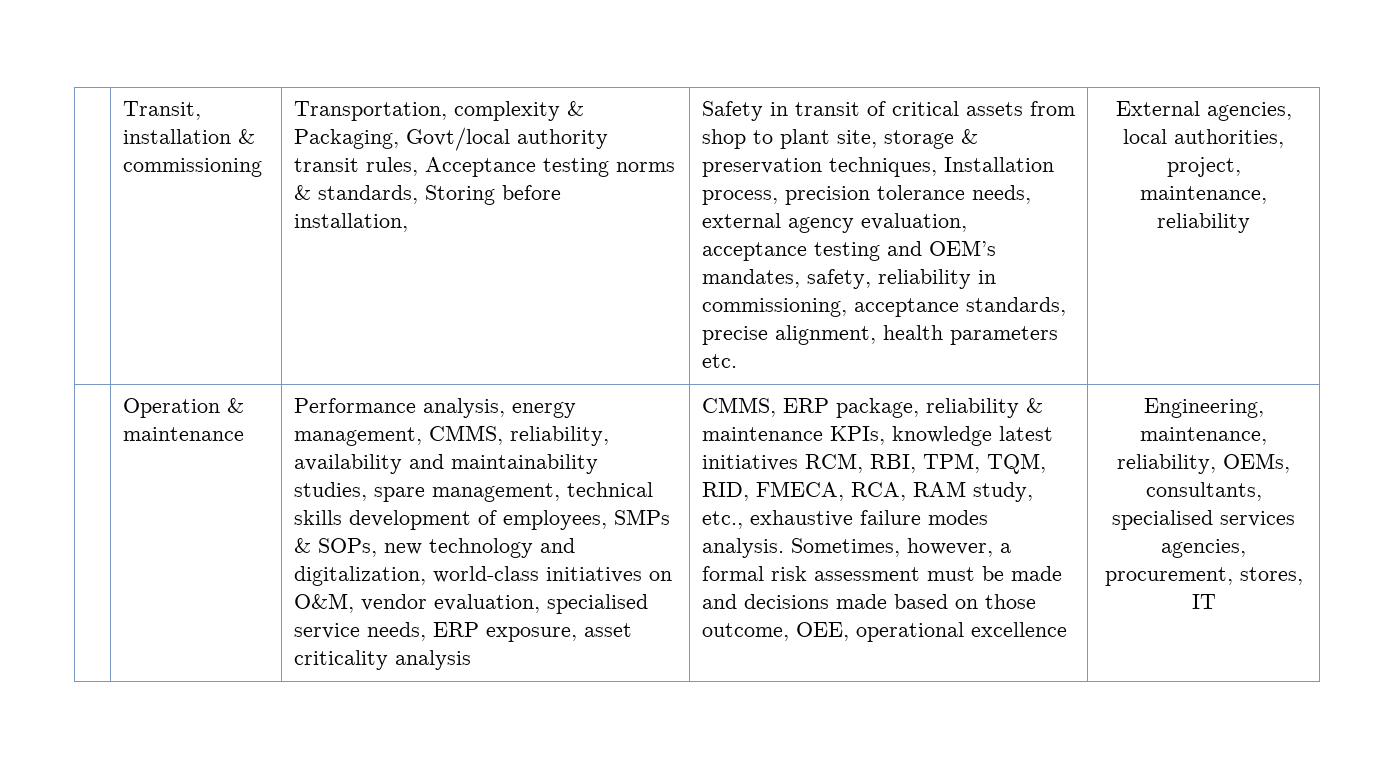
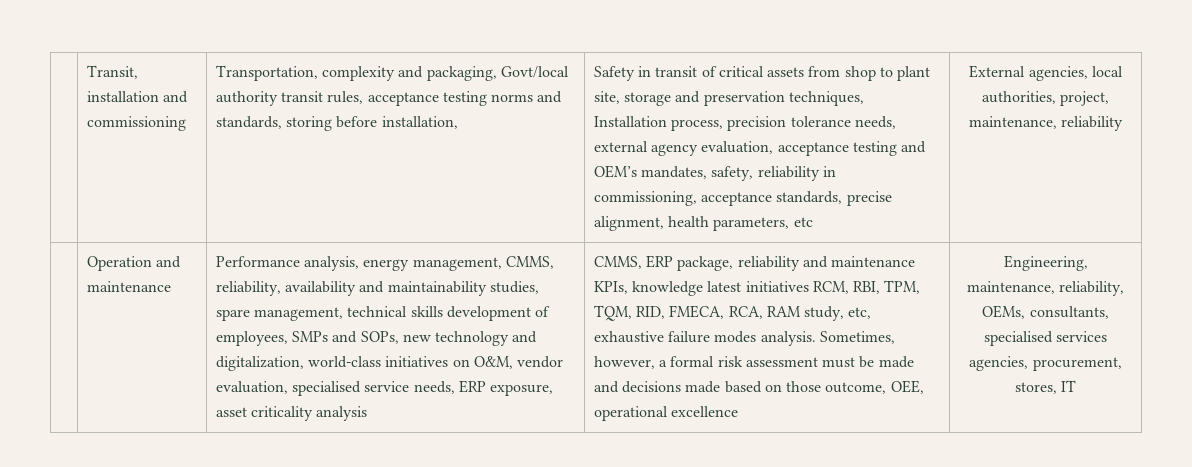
[237,129,255,144] & -> [162,91,188,103] and
[566,101,584,116] [293,129,399,149] & Packaging, -> [398,66,497,81] and packaging,
[424,157,536,177] Acceptance -> [367,92,439,106] acceptance
[293,185,495,205] & standards, Storing -> [537,91,563,103] [215,116,332,131] and standards, storing
[960,129,978,144] & -> [675,91,701,103] and
[949,326,1058,345] [701,354,737,368] parameters etc. -> [713,217,813,231] parameters, etc
[226,398,244,413] & -> [155,256,181,268] and
[293,538,311,553] & -> [332,331,358,343] and
[1025,398,1043,413] & -> [802,256,828,268] and
[701,511,743,529] etc., -> [848,307,872,319] etc,

